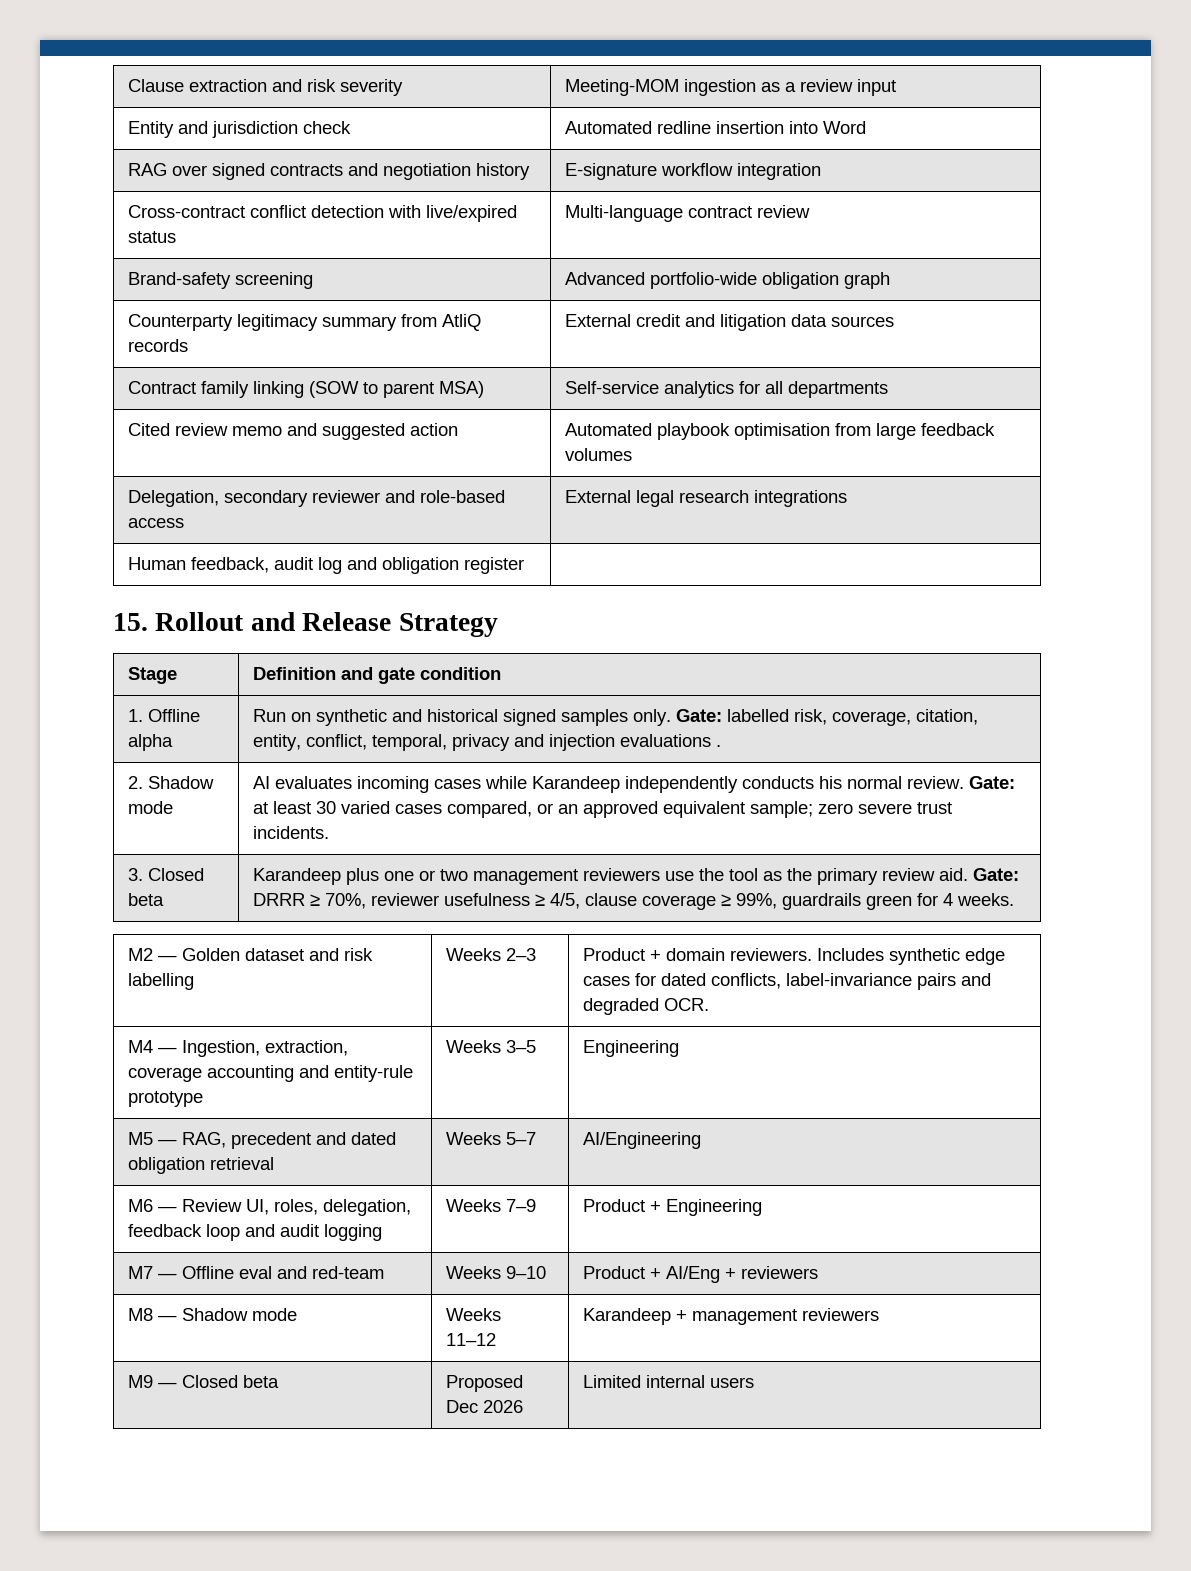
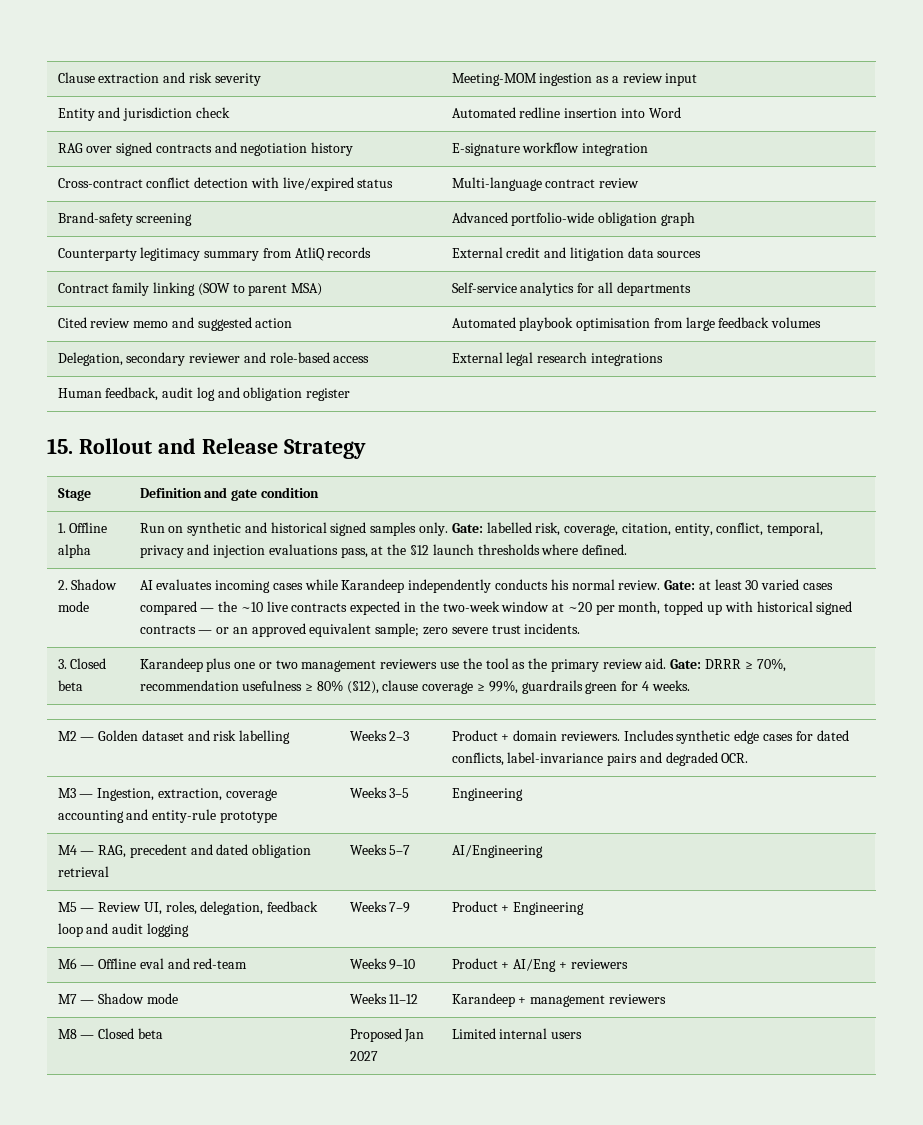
[716,745,722,747] . -> [340,544,628,558] pass, at the §12 launch thresholds where defined.
[447,801,533,818] compared, -> [139,601,853,615] [139,625,213,634] compared — the ~10 live contracts expected in the two-week window at ~20 per month, topped up with historical signed contracts —
[371,893,440,906] reviewer -> [139,680,239,691] recommendation
[550,893,581,909] 4/5, -> [316,680,379,694] 80% (§12),
[128,1040,154,1053] M4 -> [57,788,76,798] M3
[128,1132,154,1145] M5 -> [57,845,77,855] M4
[128,1199,154,1212] M6 -> [57,902,77,912] M5
[128,1266,154,1279] M7 -> [57,958,77,969] M6
[128,1308,154,1321] M8 -> [57,994,77,1004] M7
[128,1375,154,1388] M9 -> [57,1029,77,1039] M8
[446,1400,524,1413] Dec 2026 -> [404,1029,425,1042] [349,1051,378,1061] Jan 2027

